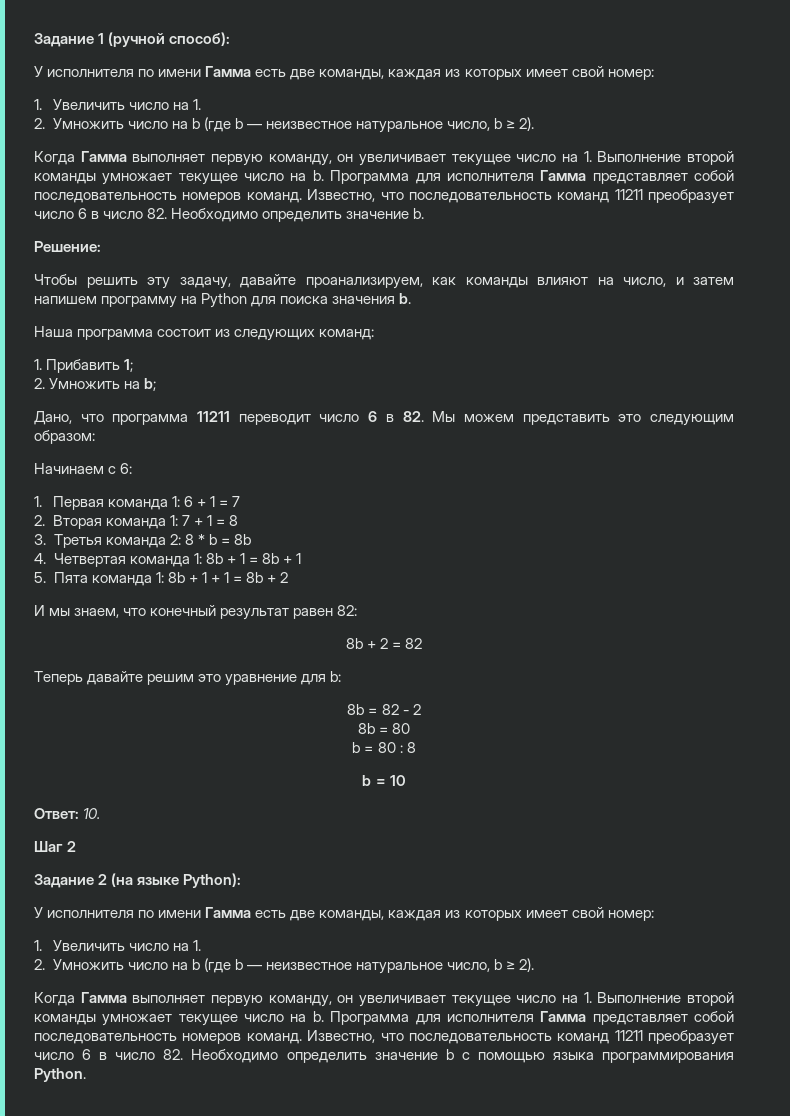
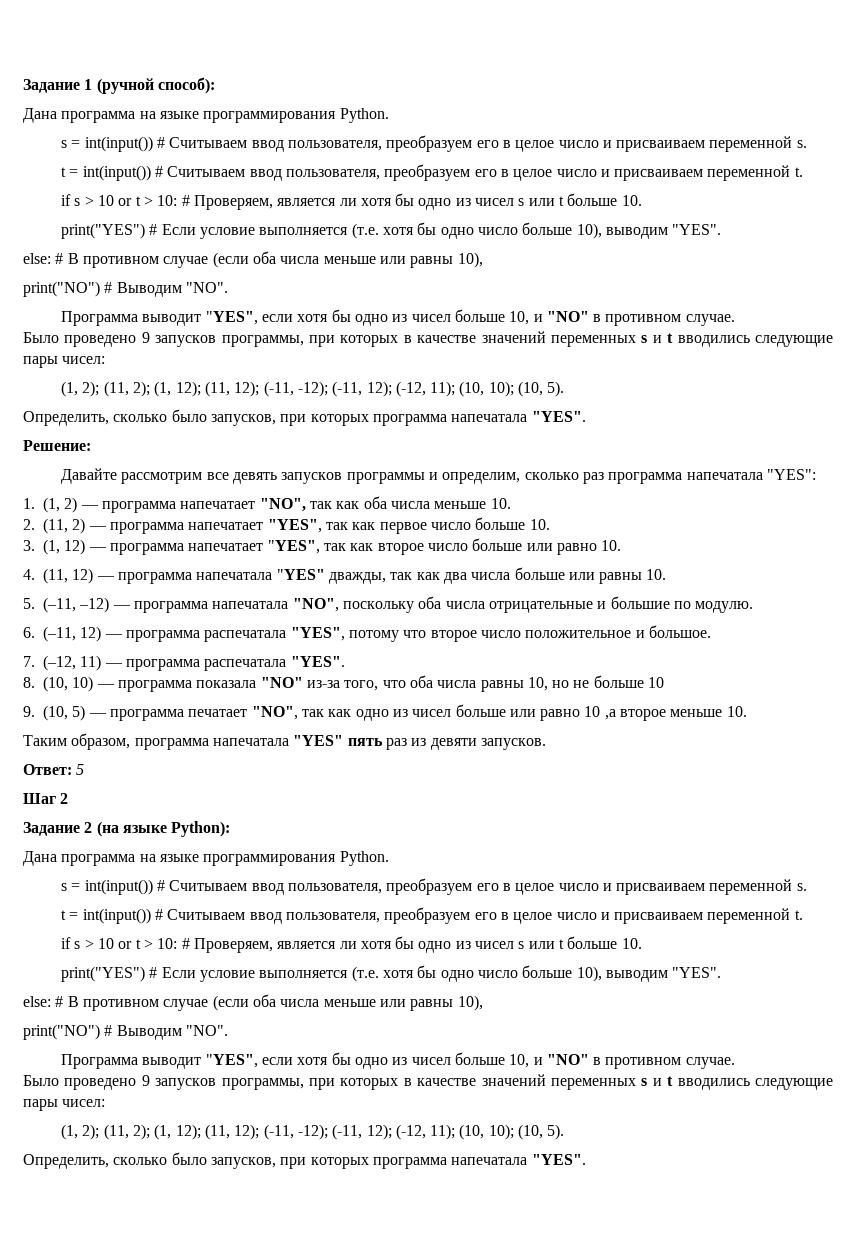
[34,66,654,80] [34,99,202,110] [34,117,535,133] [34,151,734,166] [34,170,735,185] [34,189,734,204] [34,208,425,222] [34,241,101,252] [34,274,734,289] [34,293,412,308] [34,326,375,341] [34,359,134,373] [34,378,157,391] [34,411,734,426] [34,430,95,444] [34,463,133,474] [34,496,241,510] [34,515,239,529] [34,534,251,548] [34,553,301,567] [34,572,289,586] [34,605,358,620] [345,638,423,649] [34,671,342,686] [347,704,421,715] [357,723,411,734] [352,742,416,753] [362,775,406,786] У исполнителя по имени Гамма есть две команды, каждая из которых имеет свой номер: // 1. Увеличить число на 1. // 2. Умножить число на b (где b — неизвестное натуральное число, b ≥ 2). // Когда Гамма выполняет первую команду, он увеличивает текущее число на 1. Выполнение второй команды умножает текущее число на b. Программа для исполнителя Гамма представляет собой последовательность номеров команд. Известно, что последовательность команд 11211 преобразует число 6 в число 82. Необходимо определить значение b. // Решение: // Чтобы решить эту задачу, давайте проанализируем, как команды влияют на число, и затем напишем программу на Python для поиска значения b. // Наша программа состоит из следующих команд: // 1. Прибавить 1; // 2. Умножить на b; // Дано, что программа 11211 переводит число 6 в 82. Мы можем представить это следующим образом: // Начинаем с 6: // 1. Первая команда 1: 6 + 1 = 7 // 2. Вторая команда 1: 7 + 1 = 8 // 3. Третья команда 2: 8 * b = 8b // 4. Четвертая команда 1: 8b + 1 = 8b + 1 // 5. Пята команда 1: 8b + 1 + 1 = 8b + 2 // И мы знаем, что конечный результат равен 82: // 8b + 2 = 82 // Теперь давайте решим это уравнение для b: // 8b = 82 - 2 // 8b = 80 // b = 80 : 8 // b = 10 -> [23,108,389,123] [60,135,807,152] [60,164,803,181] [60,193,642,210] [60,222,722,239] [23,251,483,268] [23,281,228,297] [60,309,735,326] [23,331,833,347] [23,356,106,368] [60,381,565,397] [23,409,586,426] [23,440,91,451] [60,468,816,484] [23,496,511,513] [23,517,550,534] [23,538,622,555] [23,567,667,584] [23,596,754,613] [23,625,711,642] [23,655,345,671] [23,675,665,692] [23,704,747,721] [23,733,546,750] Дана программа на языке программирования Python. // s = int(input()) # Считываем ввод пользователя, преобразуем его в целое число и присваиваем переменной s. // t = int(input()) # Считываем ввод пользователя, преобразуем его в целое число и присваиваем переменной t. // if s > 10 or t > 10: # Проверяем, является ли хотя бы одно из чисел s или t больше 10. // print("YES") # Если условие выполняется (т.е. хотя бы одно число больше 10), выводим "YES". // else: # В противном случае (если оба числа меньше или равны 10), // print("NO") # Выводим "NO". // Программа выводит "YES", если хотя бы одно из чисел больше 10, и "NO" в противном случае. // Было проведено 9 запусков программы, при которых в качестве значений переменных s и t вводились следующие пары чисел: // (1, 2); (11, 2); (1, 12); (11, 12); (-11, -12); (-11, 12); (-12, 11); (10, 10); (10, 5). // Определить, сколько было запусков, при которых программа напечатала "YES". // Решение: // Давайте рассмотрим все девять запусков программы и определим, сколько раз программа напечатала "YES": // 1. (1, 2) — программа напечатает "NO", так как оба числа меньше 10. // 2. (11, 2) — программа напечатает "YES", так как первое число больше 10. // 3. (1, 12) — программа напечатает "YES", так как второе число больше или равно 10. // 4. (11, 12) — программа напечатала "YES" дважды, так как два числа больше или равны 10. // 5. (–11, –12) — программа напечатала "NO", поскольку оба числа отрицательные и большие по модулю. // 6. (–11, 12) — программа распечатала "YES", потому что второе число положительное и большое. // 7. (–12, 11) — программа распечатала "YES". // 8. (10, 10) — программа показала "NO" из-за того, что оба числа равны 10, но не больше 10 // 9. (10, 5) — программа печатает "NO", так как одно из чисел больше или равно 10 ,а второе меньше 10. // Таким образом, программа напечатала "YES" пять раз из девяти запусков.
[83,808,101,819] 10. -> [76,764,85,775] 5
[34,907,654,921] [34,940,202,951] [34,958,535,974] [34,992,734,1007] [34,1011,735,1026] [34,1030,734,1045] [34,1049,734,1063] [34,1068,86,1082] У исполнителя по имени Гамма есть две команды, каждая из которых имеет свой номер: // 1. Увеличить число на 1. // 2. Умножить число на b (где b — неизвестное натуральное число, b ≥ 2). // Когда Гамма выполняет первую команду, он увеличивает текущее число на 1. Выполнение второй команды умножает текущее число на b. Программа для исполнителя Гамма представляет собой последовательность номеров команд. Известно, что последовательность команд 11211 преобразует число 6 в число 82. Необходимо определить значение b с помощью языка программирования Python. -> [23,851,389,866] [60,878,807,895] [60,907,803,924] [60,936,642,953] [60,965,722,982] [23,994,483,1011] [23,1024,228,1040] [60,1052,735,1069] [23,1074,833,1090] [23,1099,106,1111] [60,1124,565,1140] [23,1152,586,1169] Дана программа на языке программирования Python. // s = int(input()) # Считываем ввод пользователя, преобразуем его в целое число и присваиваем переменной s. // t = int(input()) # Считываем ввод пользователя, преобразуем его в целое число и присваиваем переменной t. // if s > 10 or t > 10: # Проверяем, является ли хотя бы одно из чисел s или t больше 10. // print("YES") # Если условие выполняется (т.е. хотя бы одно число больше 10), выводим "YES". // else: # В противном случае (если оба числа меньше или равны 10), // print("NO") # Выводим "NO". // Программа выводит "YES", если хотя бы одно из чисел больше 10, и "NO" в противном случае. // Было проведено 9 запусков программы, при которых в качестве значений переменных s и t вводились следующие пары чисел: // (1, 2); (11, 2); (1, 12); (11, 12); (-11, -12); (-11, 12); (-12, 11); (10, 10); (10, 5). // Определить, сколько было запусков, при которых программа напечатала "YES".

